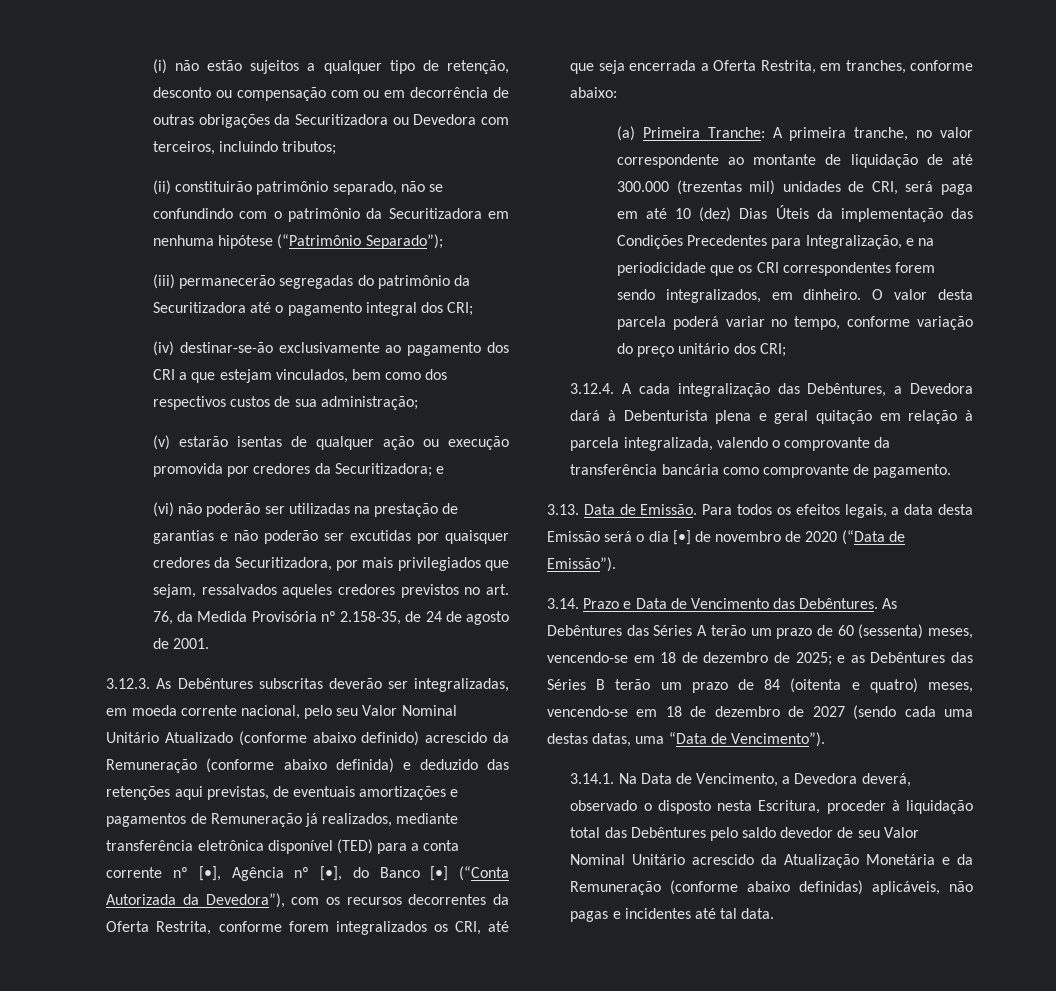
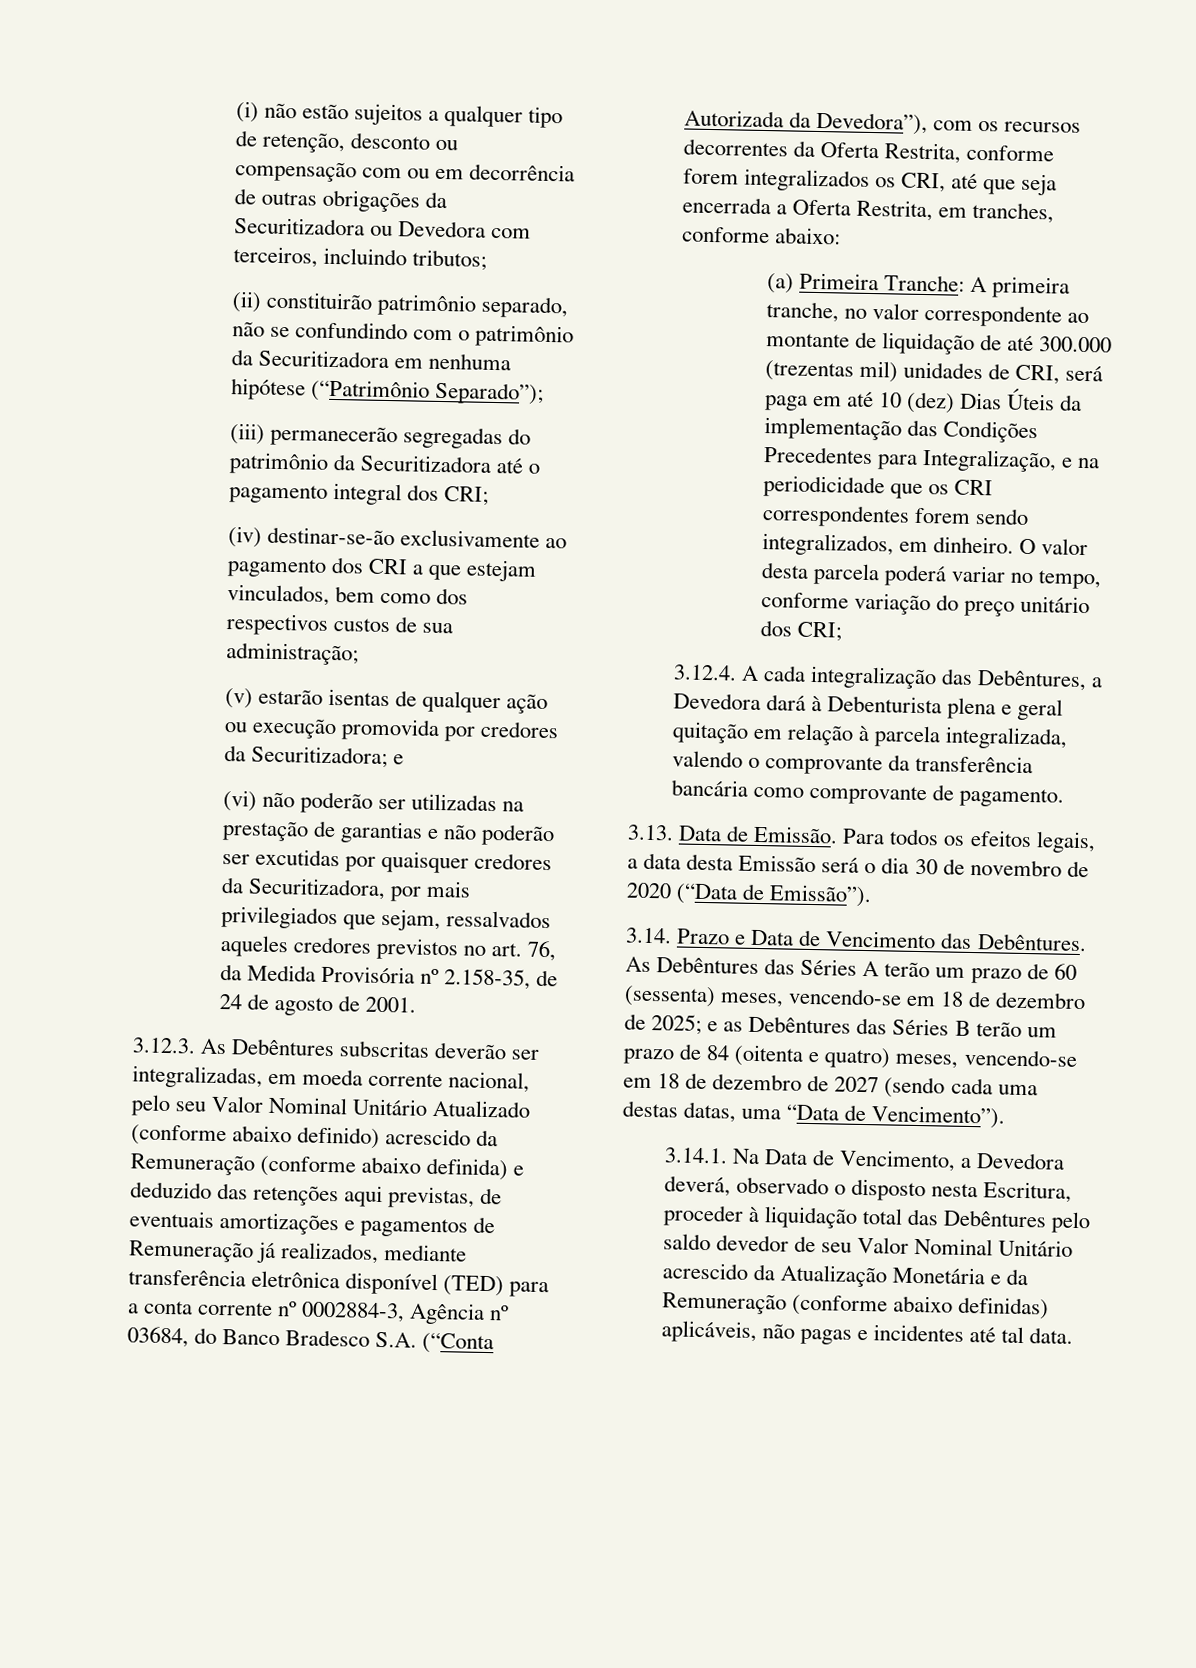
[198,866,221,881] [•], -> [301,1301,406,1323] 0002884-3,
[320,866,343,881] [•], -> [126,1326,189,1348] 03684,
[430,866,449,881] [•] -> [285,1329,418,1348] Bradesco S.A.
[672,530,691,545] [•] -> [914,858,938,875] 30

